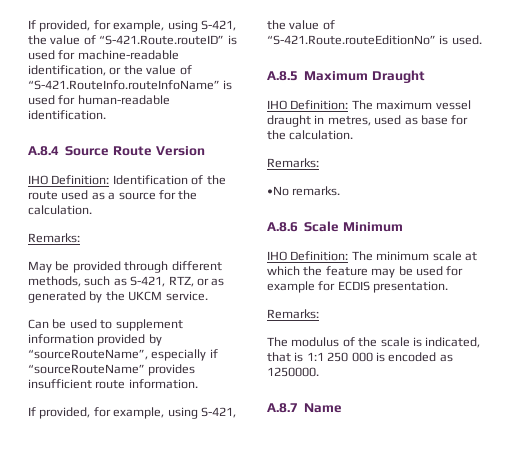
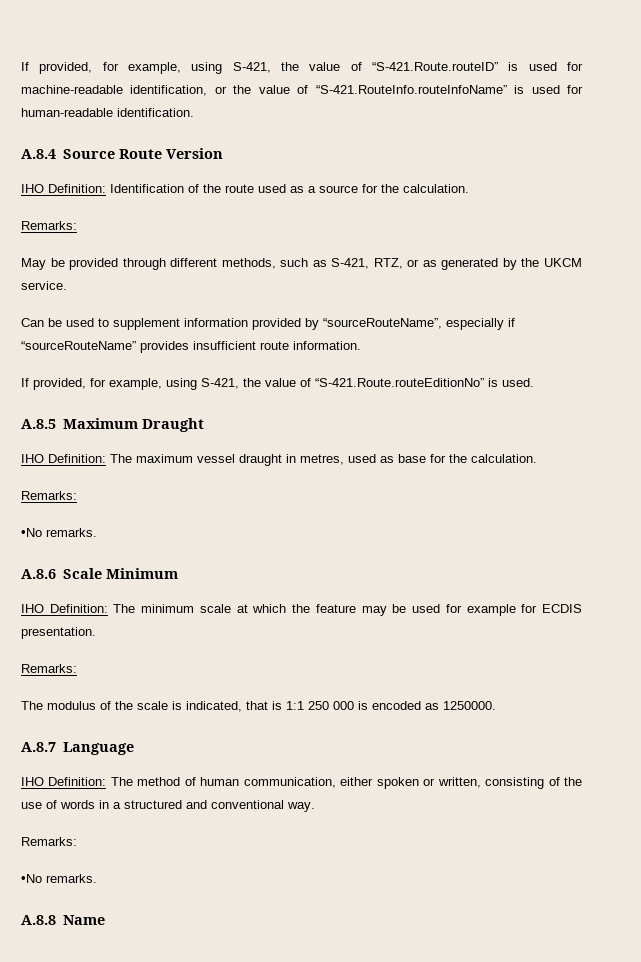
(298, 408) none -> [62,742,134,755] [21,777,582,789] [21,800,315,812] [21,837,77,846] [21,874,97,883] [21,915,56,925] Language // IHO Definition: The method of human communication, either spoken or written, consisting of the use of words in a structured and conventional way. // Remarks: // •No remarks. // A.8.8

